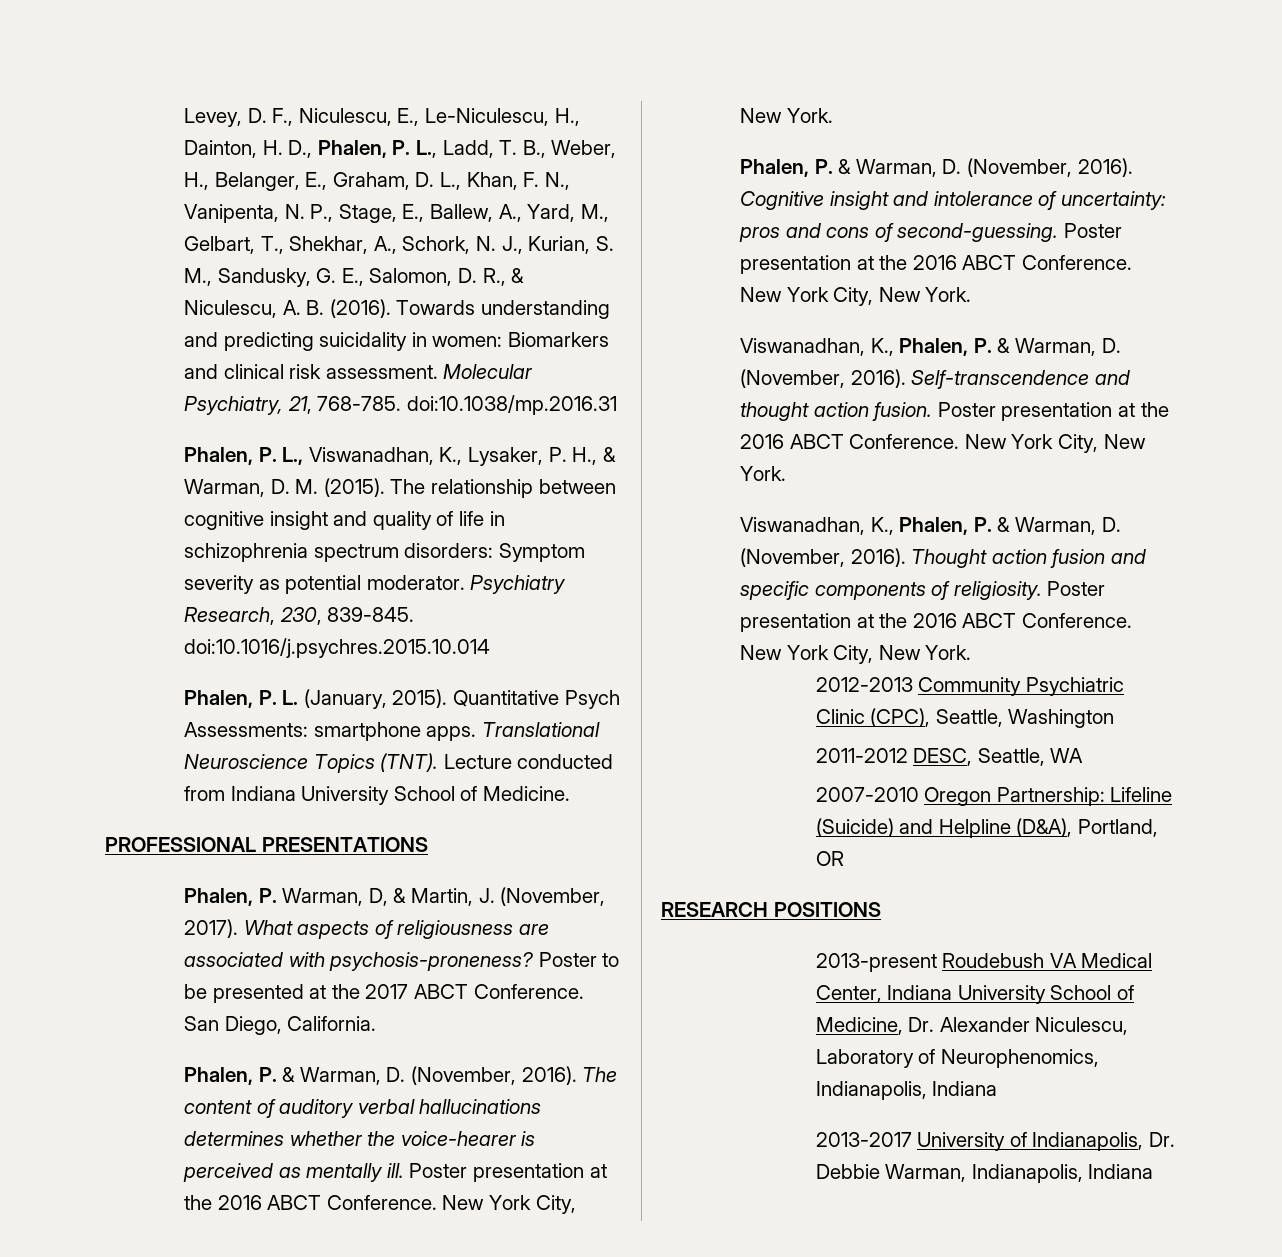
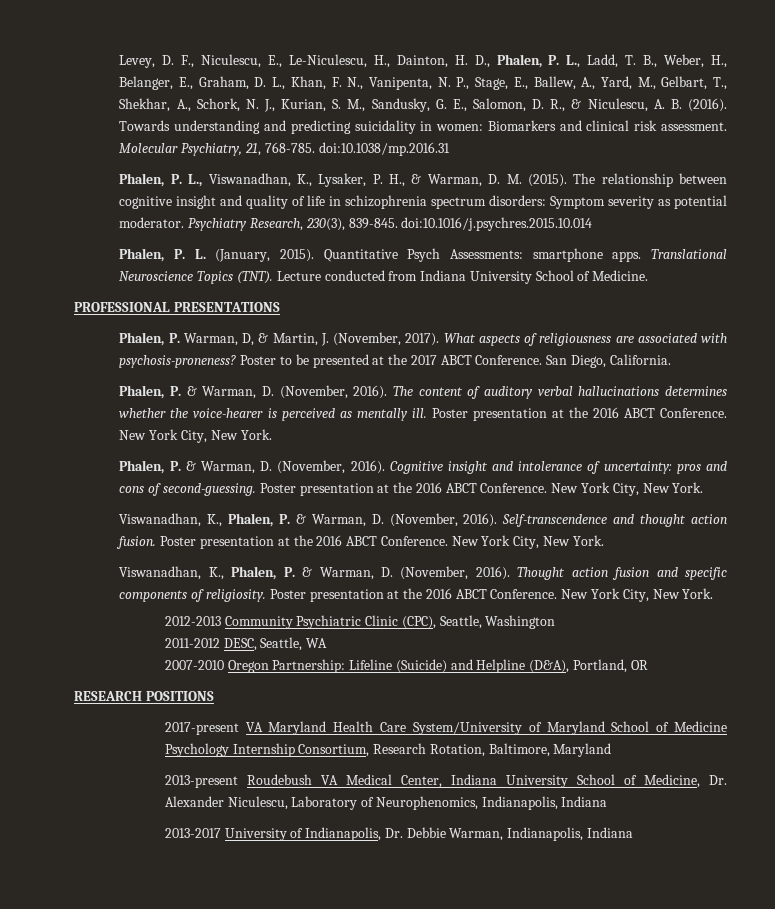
[279,607,322,625] 230, -> [305,218,345,231] 230(3),
(881, 909) none -> [164,721,727,735] [164,743,612,757] // 2017-present VA Maryland Health Care System/University of Maryland School of Medicine Psychology Internship Consortium, Research Rotation, Baltimore, Maryland

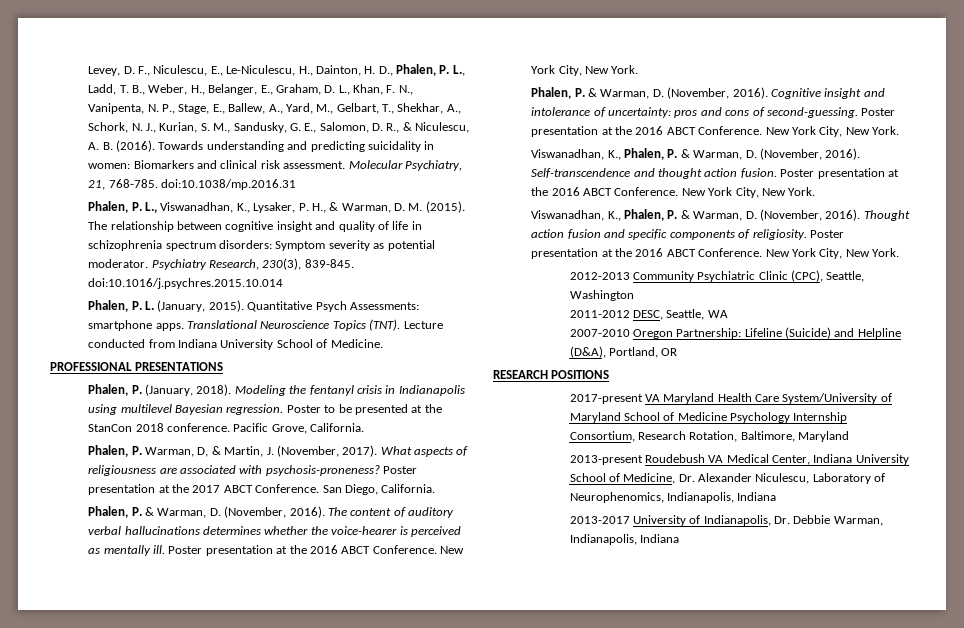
(280, 307) none -> [88,384,465,396] [88,404,442,415] [88,423,365,434] // Phalen, P. (January, 2018). Modeling the fentanyl crisis in Indianapolis using multilevel Bayesian regression. Poster to be presented at the StanCon 2018 conference. Pacific Grove, California.
[279,354,369,368] to be presented -> [88,484,156,495] presentation

